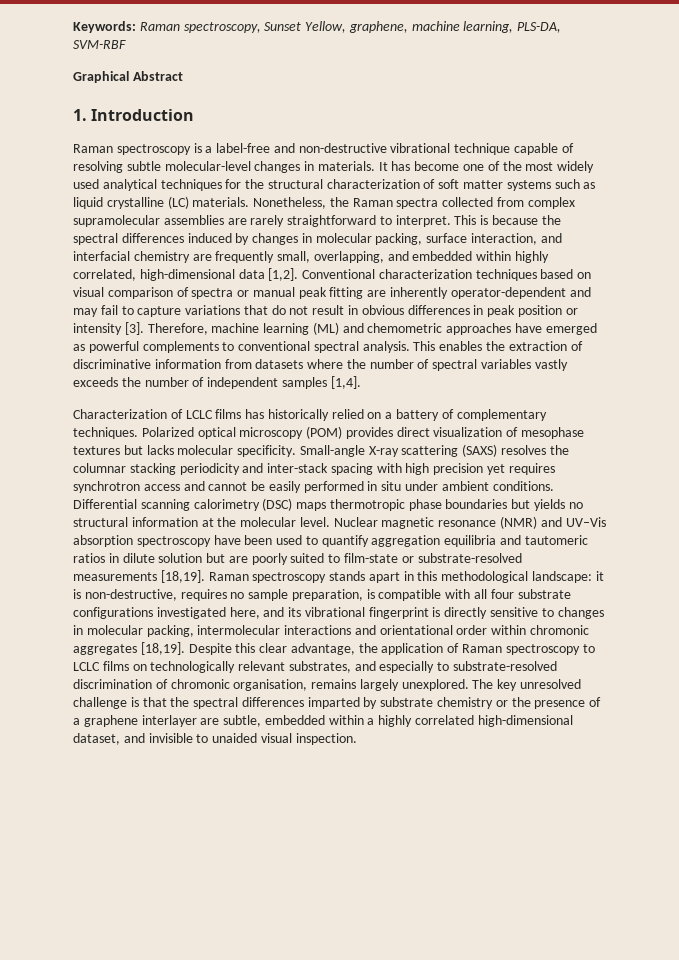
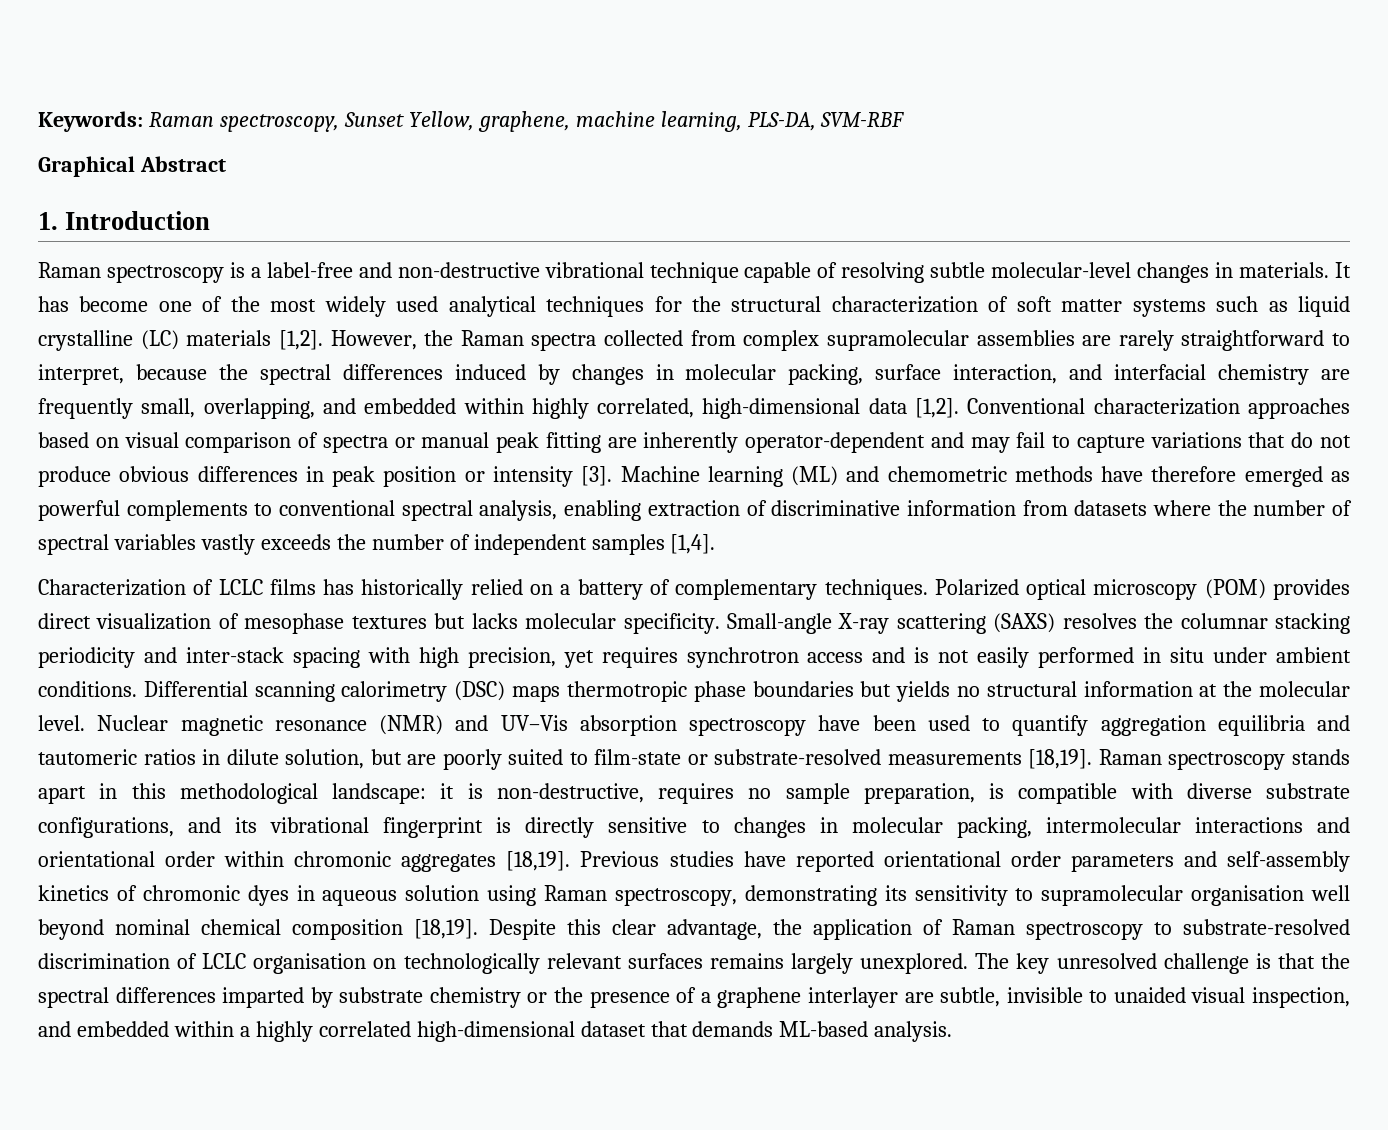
[192,197,327,209] materials. Nonetheless, -> [186,330,417,350] materials [1,2]. However,
[395,215,489,227] interpret. This is -> [38,364,124,385] interpret,
[475,269,537,281] techniques -> [1248,398,1350,419] approaches
[312,305,359,315] result in -> [38,466,111,487] produce
[147,323,260,335] Therefore, machine -> [620,466,700,482] Machine
[446,323,543,335] approaches have -> [1014,466,1237,482] methods have therefore
[362,341,506,353] analysis. This enables the -> [479,500,642,521] analysis, enabling
[433,463,484,475] precision -> [467,647,556,668] precision,
[208,481,266,491] cannot be -> [914,647,970,663] is not
[158,553,203,563] solution -> [285,749,365,769] solution,
[474,589,571,599] [73,607,260,619] all four substrate configurations investigated here, -> [1186,783,1350,799] [38,817,174,838] diverse substrate configurations,
(185, 648) none -> [580,851,1351,872] [38,885,1350,906] [38,919,478,940] Previous studies have reported orientational order parameters and self-assembly kinetics of chromonic dyes in aqueous solution using Raman spectroscopy, demonstrating its sensitivity to supramolecular organisation well beyond nominal chemical composition [18,19].
[73,661,558,673] [73,679,308,691] LCLC films on technologically relevant substrates, and especially to substrate-resolved discrimination of chromonic organisation, -> [1183,919,1350,935] [38,953,703,974] substrate-resolved discrimination of LCLC organisation on technologically relevant surfaces
(262, 721) none -> [1006,987,1350,1008] [38,1021,71,1037] invisible to unaided visual inspection, and
[73,733,357,745] dataset, and invisible to unaided visual inspection. -> [580,1021,953,1042] dataset that demands ML-based analysis.

